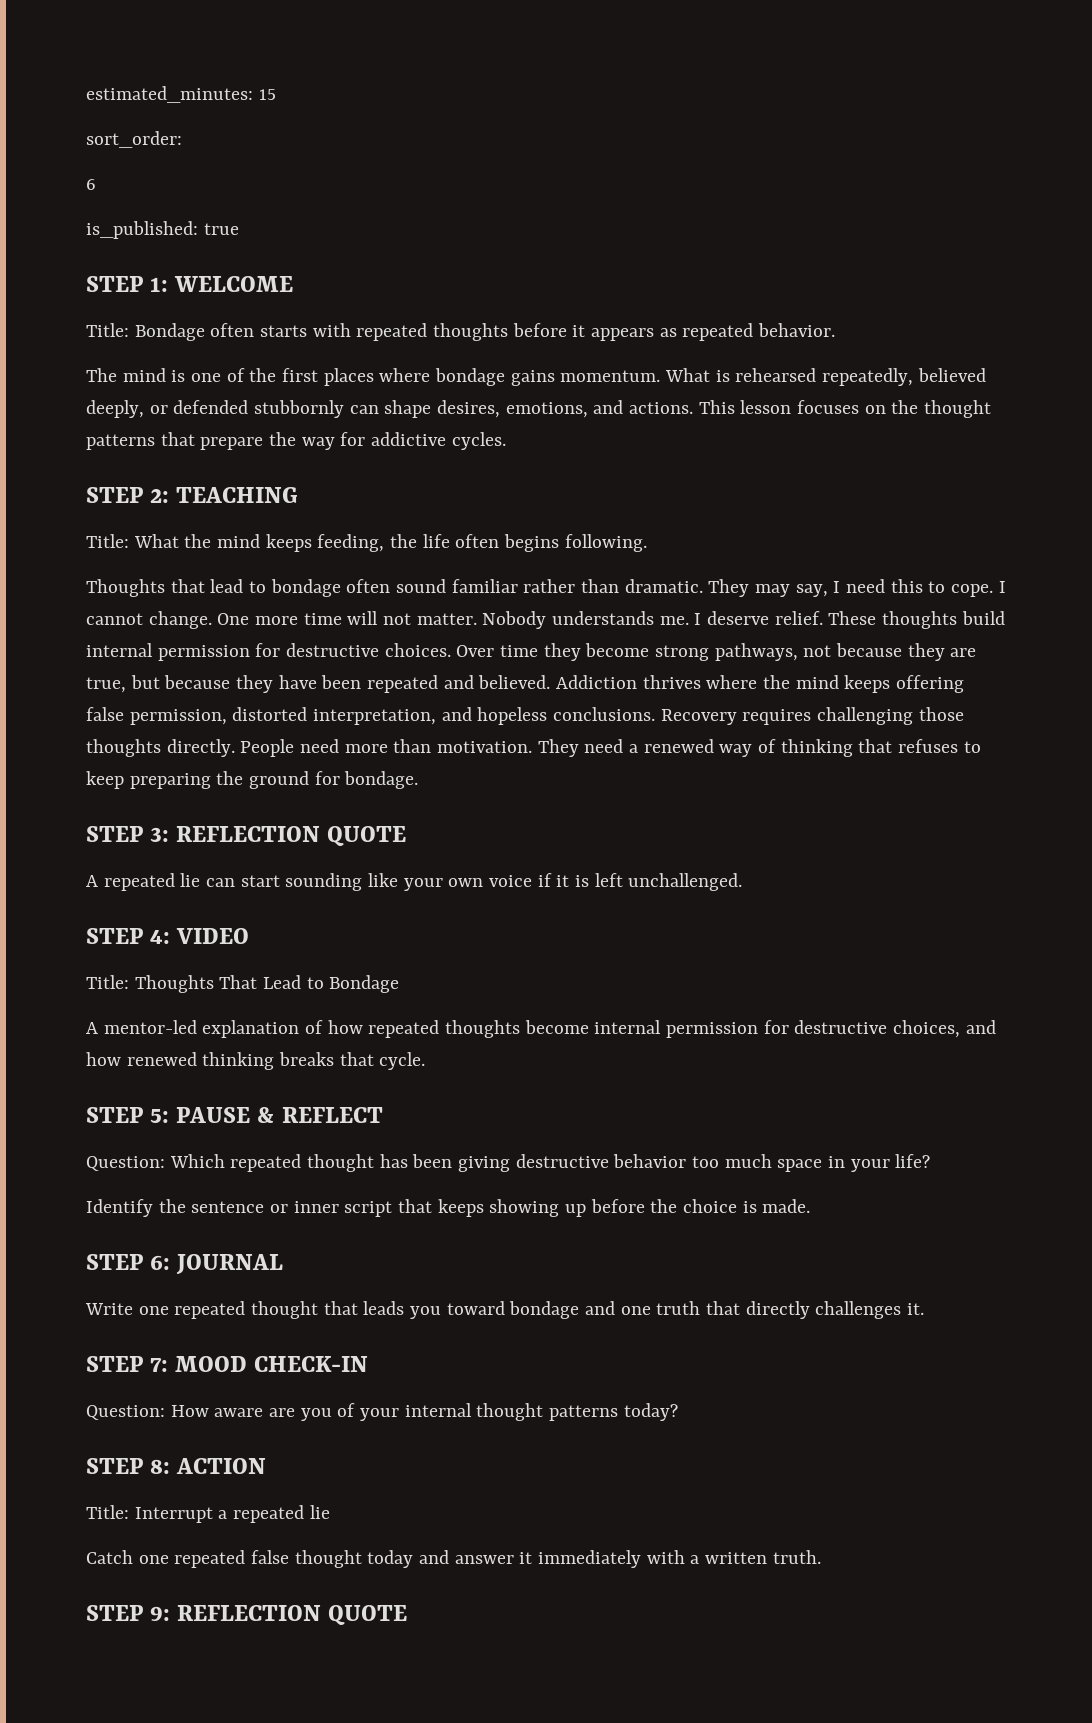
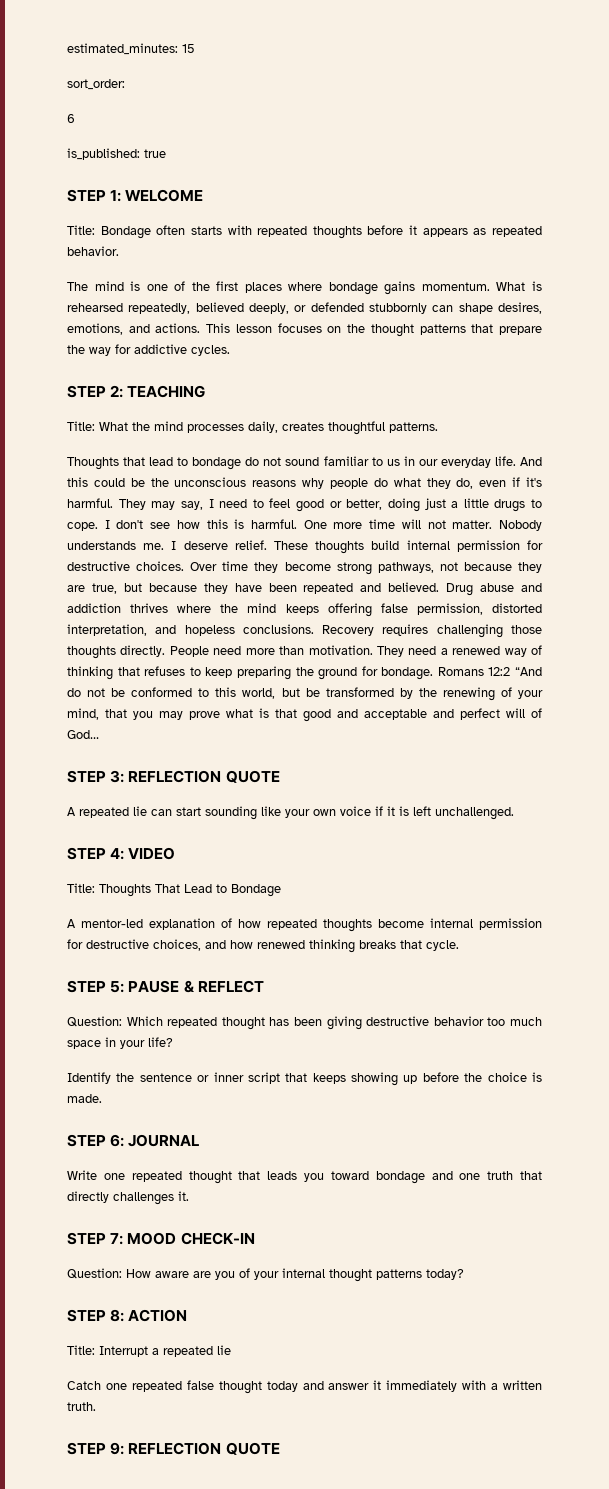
[265,534,647,552] keeps feeding, the life often begins following. -> [187,421,438,435] processes daily, creates thoughtful patterns.
[346,579,703,593] often sound familiar rather than dramatic. -> [245,456,542,468] [67,477,542,489] [67,498,113,508] do not sound familiar to us in our everyday life. And this could be the unconscious reasons why people do what they do, even if it's harmful.
[890,579,1006,597] [86,611,212,629] this to cope. I cannot change. -> [252,498,542,512] [67,519,297,531] to feel good or better, doing just a little drugs to cope. I don't see how this is harmful.
[556,675,638,689] Addiction -> [446,583,542,596] [67,603,121,613] Drug abuse and addiction
(419, 780) none -> [437,667,542,676] [67,687,543,701] [67,708,542,722] [67,730,99,739] Romans 12:2 “And do not be conformed to this world, but be transformed by the renewing of your mind, that you may prove what is that good and acceptable and perfect will of God…

